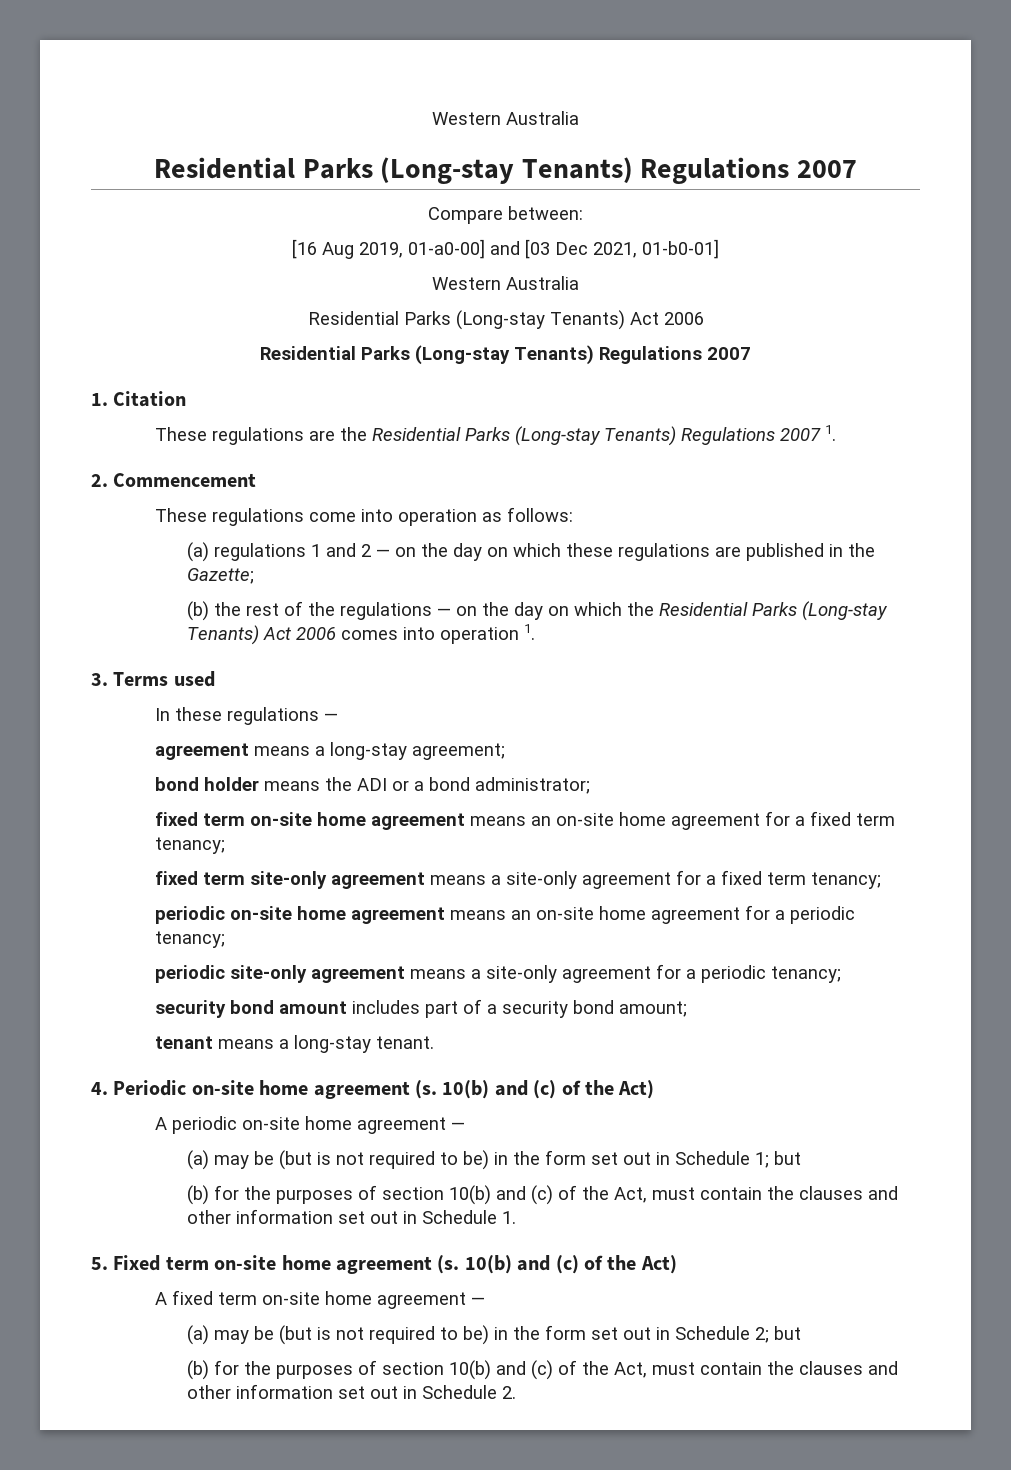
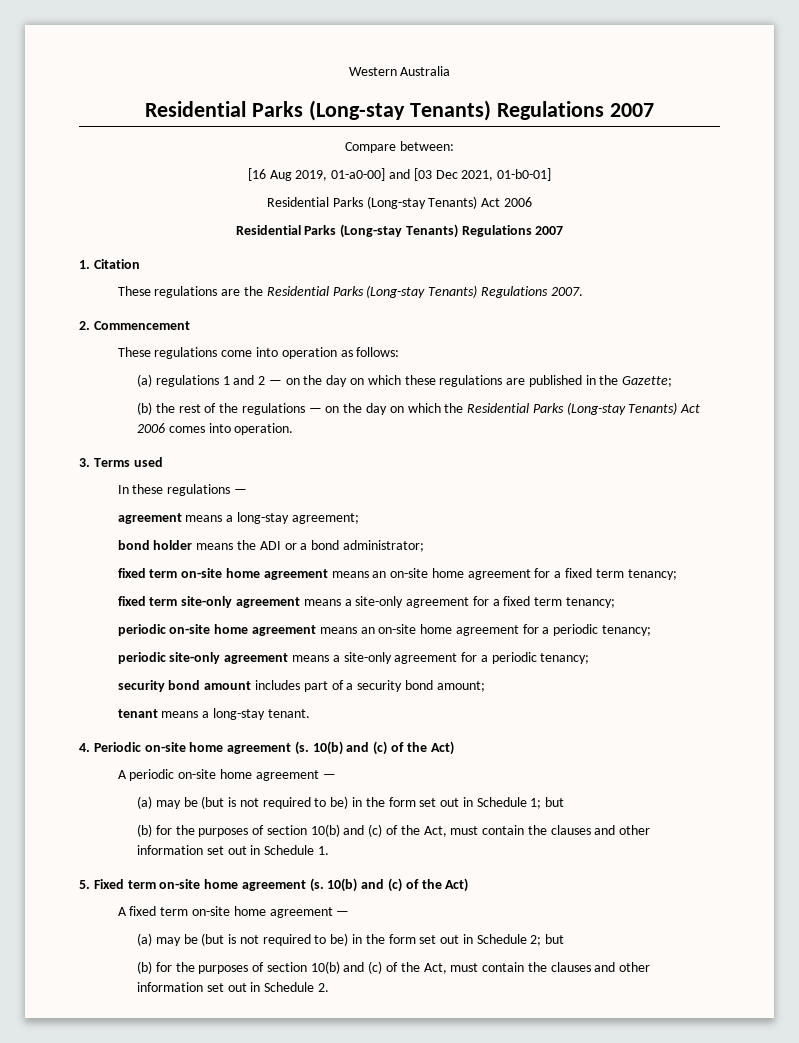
[432,276,579,290] // Western Australia -> (552, 174) none
[780,425,837,441] 2007 1. -> [550,287,583,296] 2007.
[440,624,536,644] operation 1. -> [234,423,294,435] operation.

